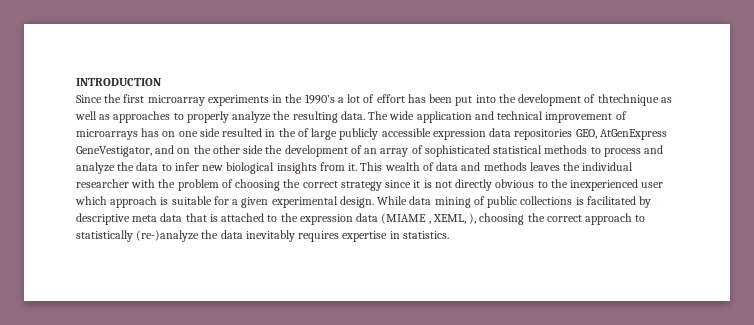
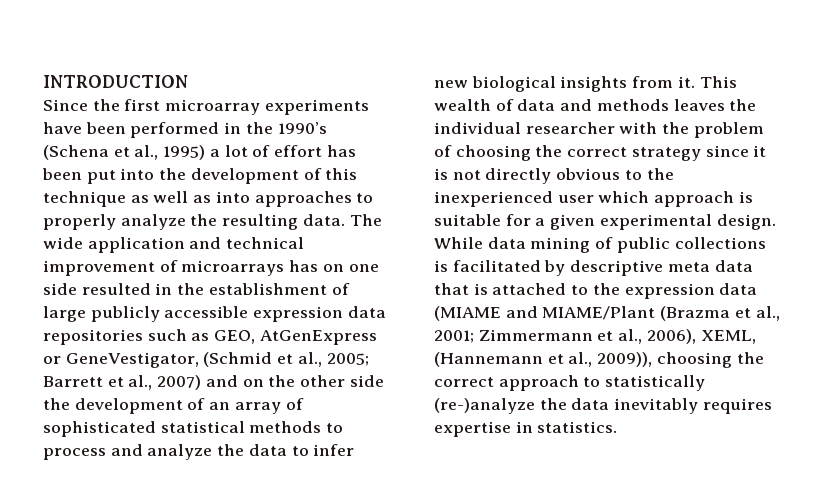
[272,94,335,104] in the 1990’s -> [43,122,327,138] [43,145,206,160] have been performed in the 1990’s (Schena et al., 1995)
[597,94,659,106] thtechnique -> [325,168,358,180] [43,191,126,207] this technique
(111, 117) none -> [215,191,250,203] into
(296, 132) none -> [208,283,327,295] establishment
[575,129,667,140] [76,146,152,157] GEO, AtGenExpress GeneVestigator, -> [147,329,377,345] [43,352,369,368] [43,375,202,390] such as GEO, AtGenExpress or GeneVestigator, (Schmid et al., 2005; Barrett et al., 2007)
[428,213,477,224] , XEML, ), -> [505,306,780,321] [434,329,756,344] [434,352,653,367] and MIAME/Plant (Brazma et al., 2001; Zimmermann et al., 2006), XEML, (Hannemann et al., 2009)),

